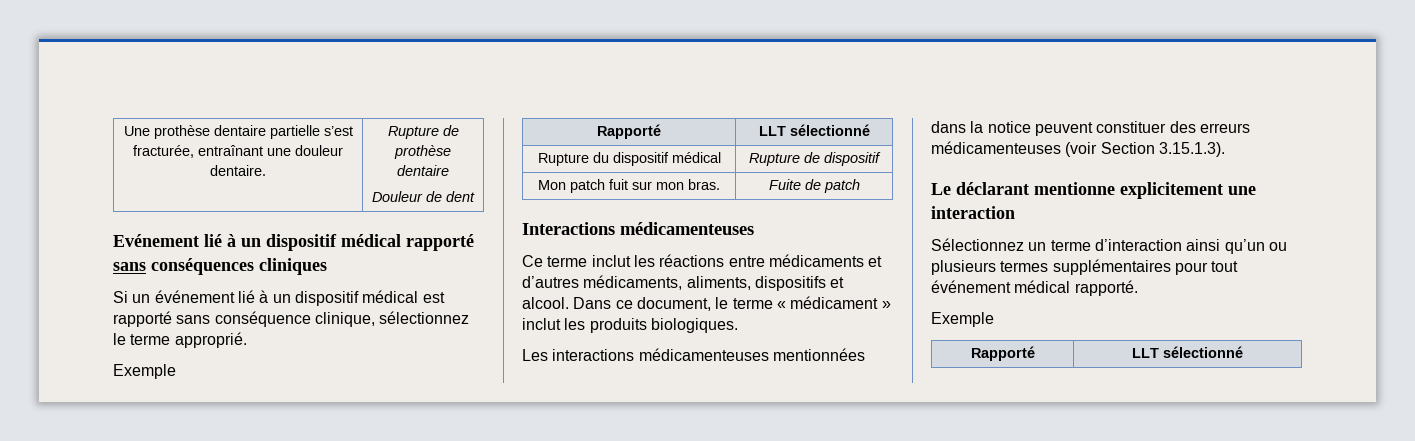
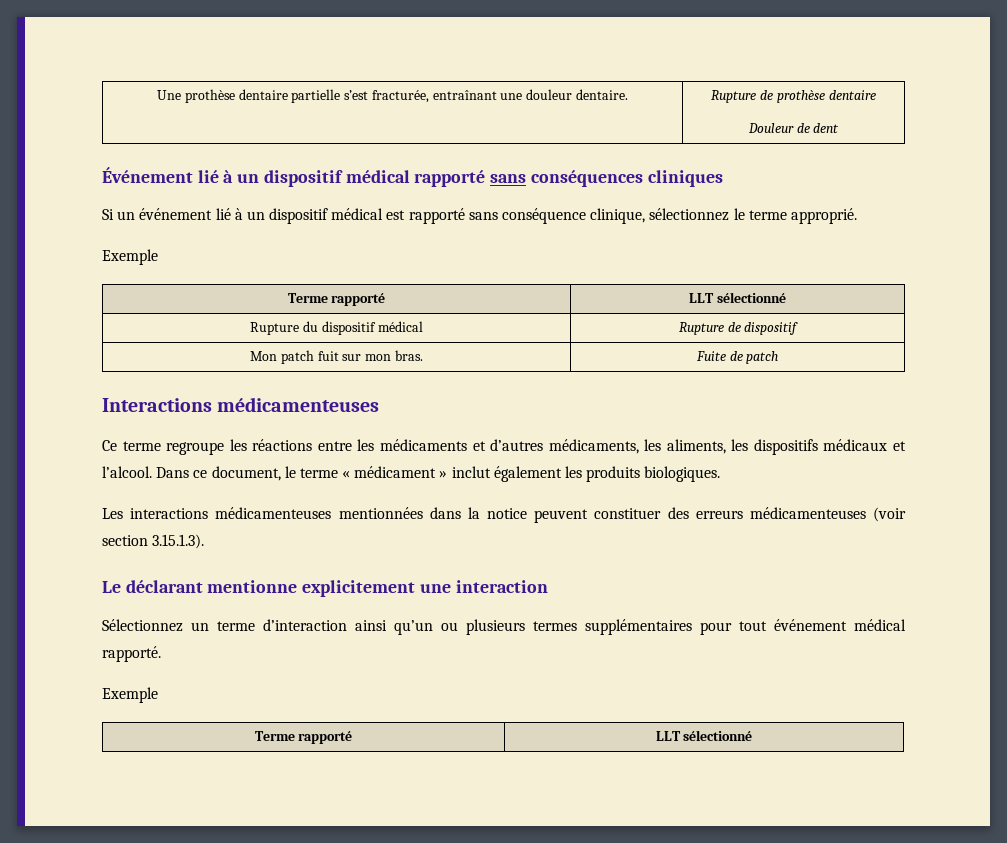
[113,234,199,247] Evénement -> [102,167,193,183] Événement
[597,124,661,139] Rapporté -> [287,293,386,306] Terme rapporté
[591,255,631,267] inclut -> [166,442,225,455] regroupe
(765, 261) none -> [357,439,375,451] les
[686,276,845,291] [522,297,569,309] aliments, dispositifs et alcool. -> [644,439,906,455] [102,466,152,478] les aliments, les dispositifs médicaux et l’alcool.
(561, 324) none -> [493,466,562,482] également
[1100,142,1155,154] Section -> [102,535,148,546] section
[970,346,1035,361] Rapporté -> [254,731,353,744] Terme rapporté

